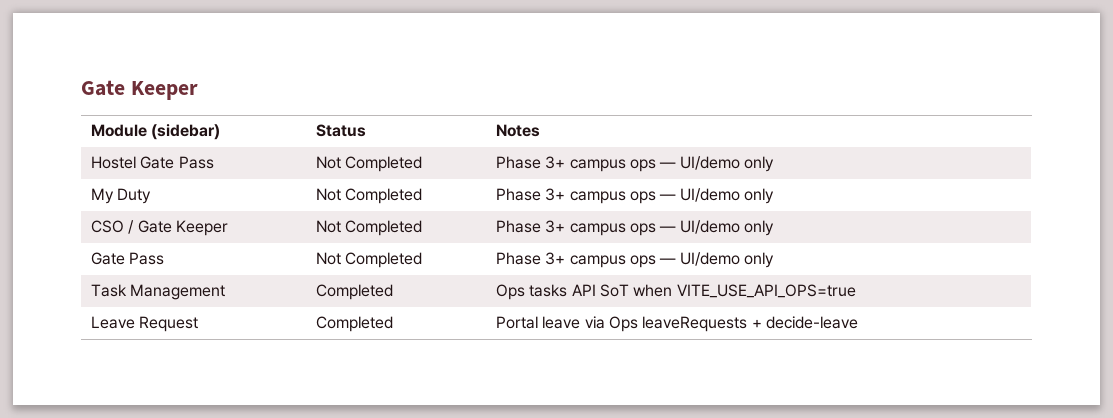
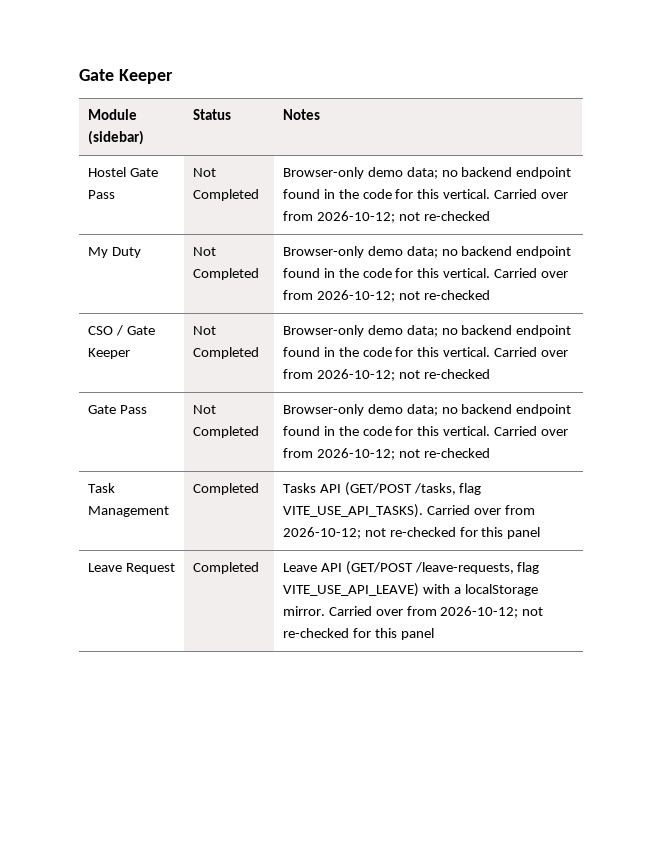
[495,156,774,172] [90,188,152,204] [315,188,423,204] [495,188,774,204] Phase 3+ campus ops — UI/demo only // My Duty | Not Completed | Phase 3+ campus ops — UI/demo only -> [282,167,572,179] [282,189,569,199] [282,211,490,223] [87,247,141,258] [192,247,216,256] [192,268,259,280] [282,246,572,258] [282,268,569,278] [282,290,490,302] Browser-only demo data; no backend endpoint found in the code for this vertical. Carried over from 2026-10-12; not re-checked // My Duty | Not Completed | Browser-only demo data; no backend endpoint found in the code for this vertical. Carried over from 2026-10-12; not re-checked
[495,220,774,236] [90,252,165,265] [315,252,423,268] [495,252,774,268] [90,284,226,300] [315,284,393,300] [495,284,856,300] [90,316,199,332] [315,316,393,332] [495,316,858,332] Phase 3+ campus ops — UI/demo only // Gate Pass | Not Completed | Phase 3+ campus ops — UI/demo only // Task Management | Completed | Ops tasks API SoT when VITE_USE_API_OPS=true // Leave Request | Completed | Portal leave via Ops leaveRequests + decide-leave -> [282,325,572,337] [282,347,569,357] [282,369,490,381] [87,405,147,414] [192,405,216,414] [192,426,259,438] [282,404,572,416] [282,426,569,436] [282,448,490,460] [87,483,115,493] [87,506,169,517] [192,483,259,495] [282,482,482,496] [282,504,535,518] [282,527,541,539] [87,563,175,574] [192,562,259,574] [282,561,540,575] [282,583,538,597] [282,606,544,618] [282,628,434,640] Browser-only demo data; no backend endpoint found in the code for this vertical. Carried over from 2026-10-12; not re-checked // Gate Pass | Not Completed | Browser-only demo data; no backend endpoint found in the code for this vertical. Carried over from 2026-10-12; not re-checked // Task Management | Completed | Tasks API (GET/POST /tasks, flag VITE_USE_API_TASKS). Carried over from 2026-10-12; not re-checked for this panel // Leave Request | Completed | Leave API (GET/POST /leave-requests, flag VITE_USE_API_LEAVE) with a localStorage mirror. Carried over from 2026-10-12; not re-checked for this panel

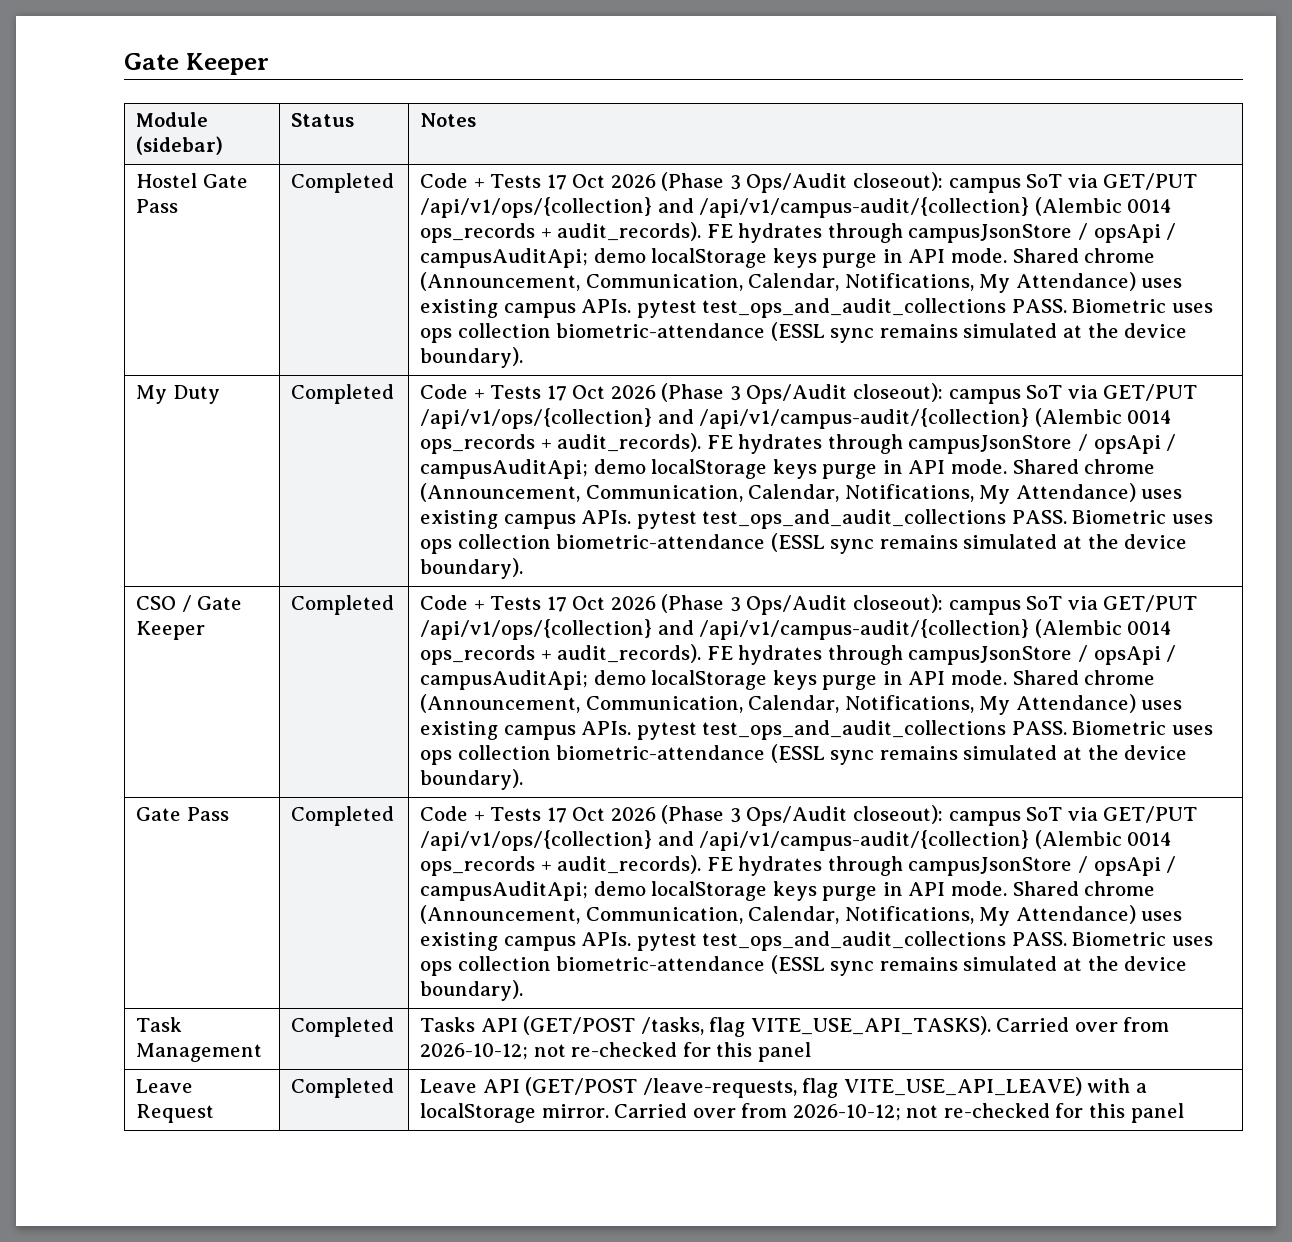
[192,168,216,177] [192,189,259,201] [282,167,572,179] [282,189,569,199] [282,211,490,223] Not Completed | Browser-only demo data; no backend endpoint found in the code for this vertical. Carried over from 2026-10-12; not re-checked -> [291,173,395,193] [420,172,1198,193] [420,197,1173,218] [420,222,1177,243] [420,248,1156,268] [420,272,1183,293] [420,298,1213,318] [420,322,1188,343] [420,347,524,368] Completed | Code + Tests 17 Oct 2026 (Phase 3 Ops/Audit closeout): campus SoT via GET/PUT /api/v1/ops/{collection} and /api/v1/campus-audit/{collection} (Alembic 0014 ops_records + audit_records). FE hydrates through campusJsonStore / opsApi / campusAuditApi; demo localStorage keys purge in API mode. Shared chrome (Announcement, Communication, Calendar, Notifications, My Attendance) uses existing campus APIs. pytest test_ops_and_audit_collections PASS. Biometric uses ops collection biometric-attendance (ESSL sync remains simulated at the device boundary).
[192,247,216,256] [192,268,259,280] [282,246,572,258] [282,268,569,278] [282,290,490,302] Not Completed | Browser-only demo data; no backend endpoint found in the code for this vertical. Carried over from 2026-10-12; not re-checked -> [291,384,395,404] [420,383,1198,404] [420,408,1173,429] [420,433,1177,454] [420,459,1156,479] [420,483,1183,504] [420,509,1213,529] [420,533,1188,554] [420,558,524,579] Completed | Code + Tests 17 Oct 2026 (Phase 3 Ops/Audit closeout): campus SoT via GET/PUT /api/v1/ops/{collection} and /api/v1/campus-audit/{collection} (Alembic 0014 ops_records + audit_records). FE hydrates through campusJsonStore / opsApi / campusAuditApi; demo localStorage keys purge in API mode. Shared chrome (Announcement, Communication, Calendar, Notifications, My Attendance) uses existing campus APIs. pytest test_ops_and_audit_collections PASS. Biometric uses ops collection biometric-attendance (ESSL sync remains simulated at the device boundary).
[192,326,216,335] [192,347,259,359] [282,325,572,337] [282,347,569,357] [282,369,490,381] [87,405,147,414] [192,405,216,414] [192,426,259,438] [282,404,572,416] [282,426,569,436] [282,448,490,460] Not Completed | Browser-only demo data; no backend endpoint found in the code for this vertical. Carried over from 2026-10-12; not re-checked // Gate Pass | Not Completed | Browser-only demo data; no backend endpoint found in the code for this vertical. Carried over from 2026-10-12; not re-checked -> [291,595,395,615] [420,594,1198,615] [420,619,1173,640] [420,644,1177,665] [420,670,1156,690] [420,694,1183,715] [420,720,1213,740] [420,744,1188,765] [420,769,524,790] [136,807,229,821] [291,806,395,826] [420,805,1198,826] [420,830,1173,851] [420,855,1177,876] [420,881,1156,901] [420,905,1183,926] [420,931,1213,951] [420,955,1188,976] [420,980,524,1001] Completed | Code + Tests 17 Oct 2026 (Phase 3 Ops/Audit closeout): campus SoT via GET/PUT /api/v1/ops/{collection} and /api/v1/campus-audit/{collection} (Alembic 0014 ops_records + audit_records). FE hydrates through campusJsonStore / opsApi / campusAuditApi; demo localStorage keys purge in API mode. Shared chrome (Announcement, Communication, Calendar, Notifications, My Attendance) uses existing campus APIs. pytest test_ops_and_audit_collections PASS. Biometric uses ops collection biometric-attendance (ESSL sync remains simulated at the device boundary). // Gate Pass | Completed | Code + Tests 17 Oct 2026 (Phase 3 Ops/Audit closeout): campus SoT via GET/PUT /api/v1/ops/{collection} and /api/v1/campus-audit/{collection} (Alembic 0014 ops_records + audit_records). FE hydrates through campusJsonStore / opsApi / campusAuditApi; demo localStorage keys purge in API mode. Shared chrome (Announcement, Communication, Calendar, Notifications, My Attendance) uses existing campus APIs. pytest test_ops_and_audit_collections PASS. Biometric uses ops collection biometric-attendance (ESSL sync remains simulated at the device boundary).

